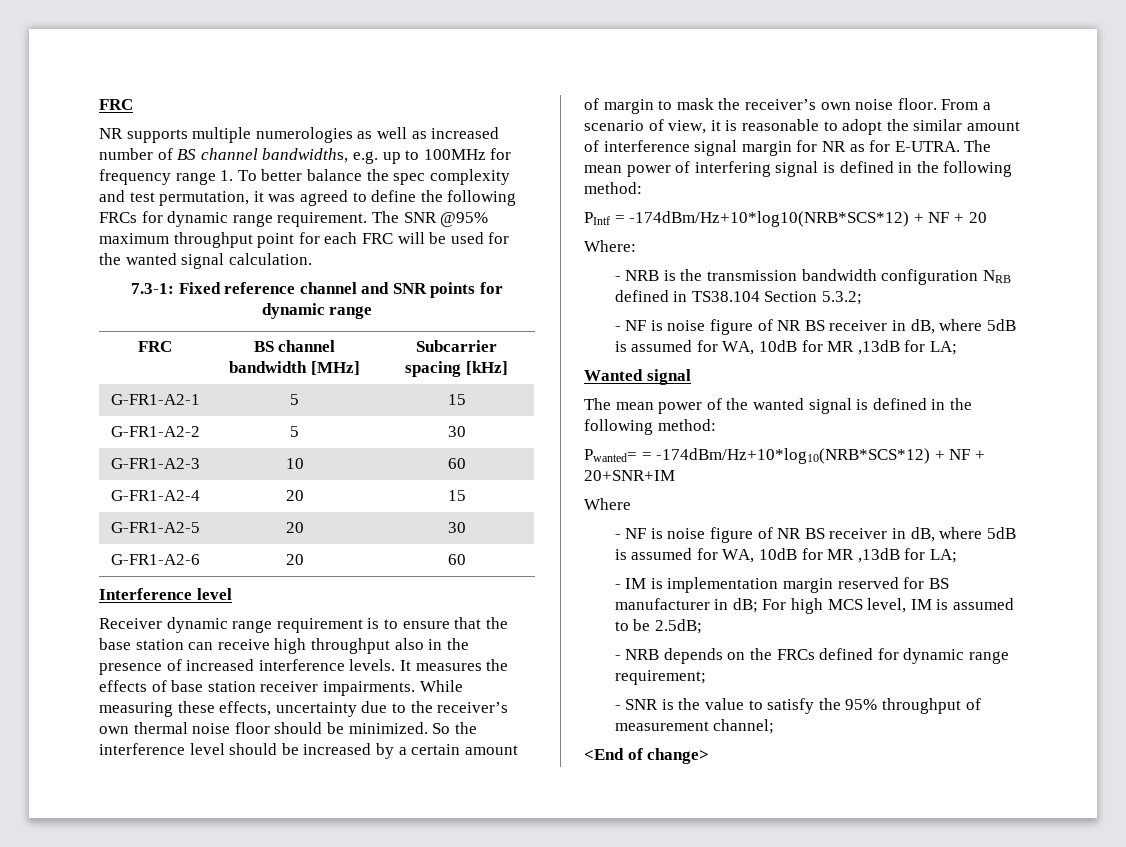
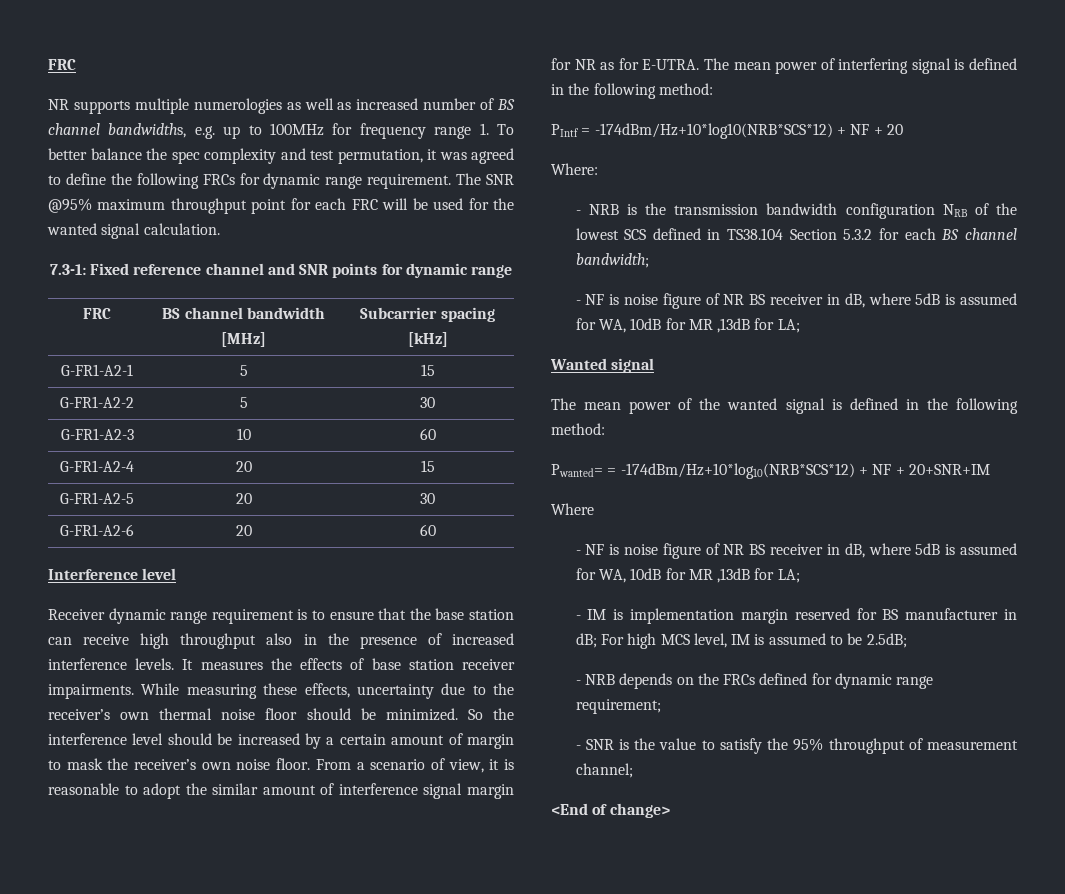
[614,290,863,305] defined in TS38.104 Section 5.3.2; -> [974,203,1017,215] [575,228,1018,240] [575,253,649,268] of the lowest SCS defined in TS38.104 Section 5.3.2 for each BS channel bandwidth;

